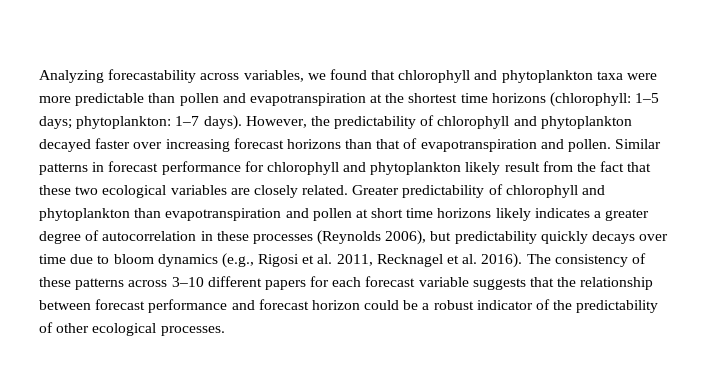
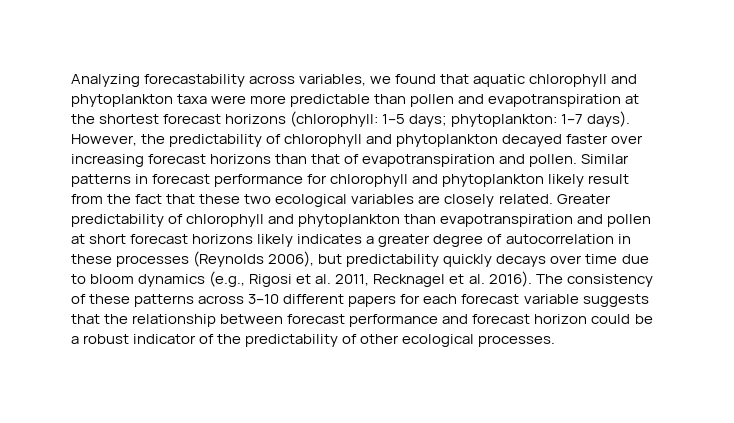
(396, 75) none -> [473,74,526,87] aquatic
[460,93,488,103] time -> [163,114,222,124] forecast
[406,208,434,218] time -> [130,234,189,244] forecast

